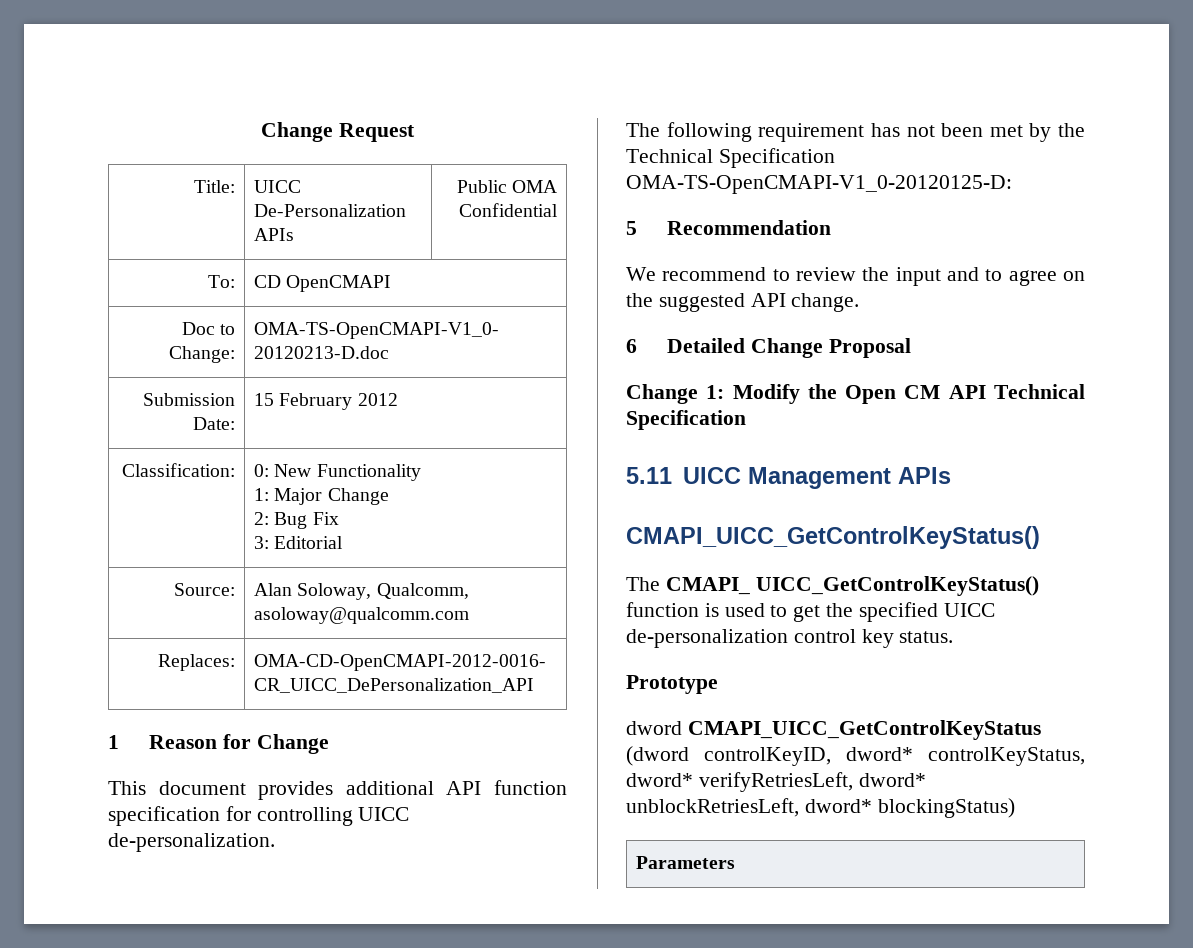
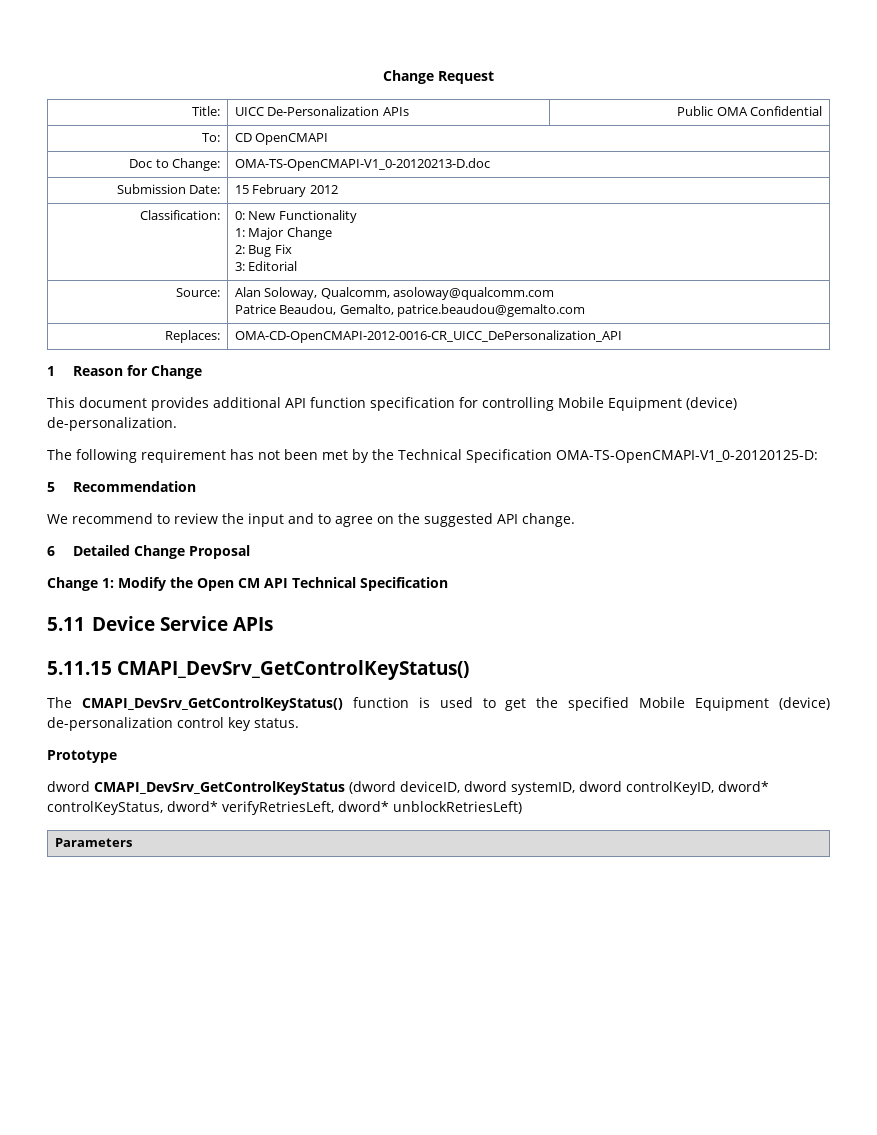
(469, 615) none -> [234,304,585,317] // Patrice Beaudou, Gemalto, patrice.beaudou@gemalto.com
[358,807,410,821] UICC -> [558,397,737,411] Mobile Equipment (device)
[682,467,891,489] UICC Management -> [92,616,229,631] Device Service
[626,526,1040,549] [626,576,1039,596] CMAPI_UICC_GetControlKeyStatus() // The CMAPI_ UICC_GetControlKeyStatus() -> [47,660,470,680] [47,697,343,711] 5.11.15 CMAPI_DevSrv_GetControlKeyStatus() // The CMAPI_DevSrv_GetControlKeyStatus()
[943,603,995,617] UICC -> [639,697,830,711] Mobile Equipment (device)
[687,720,1041,740] [626,746,689,766] CMAPI_UICC_GetControlKeyStatus (dword -> [94,781,622,795] CMAPI_DevSrv_GetControlKeyStatus (dword deviceID, dword systemID, dword
[626,798,1015,818] unblockRetriesLeft, dword* blockingStatus) -> [393,801,522,814] unblockRetriesLeft)

